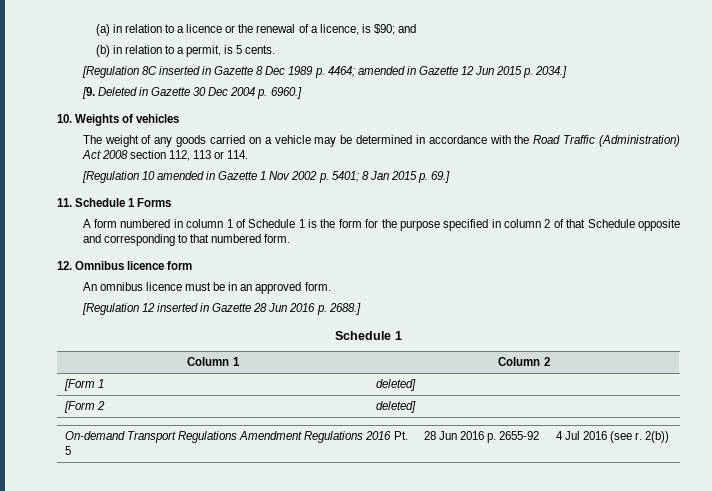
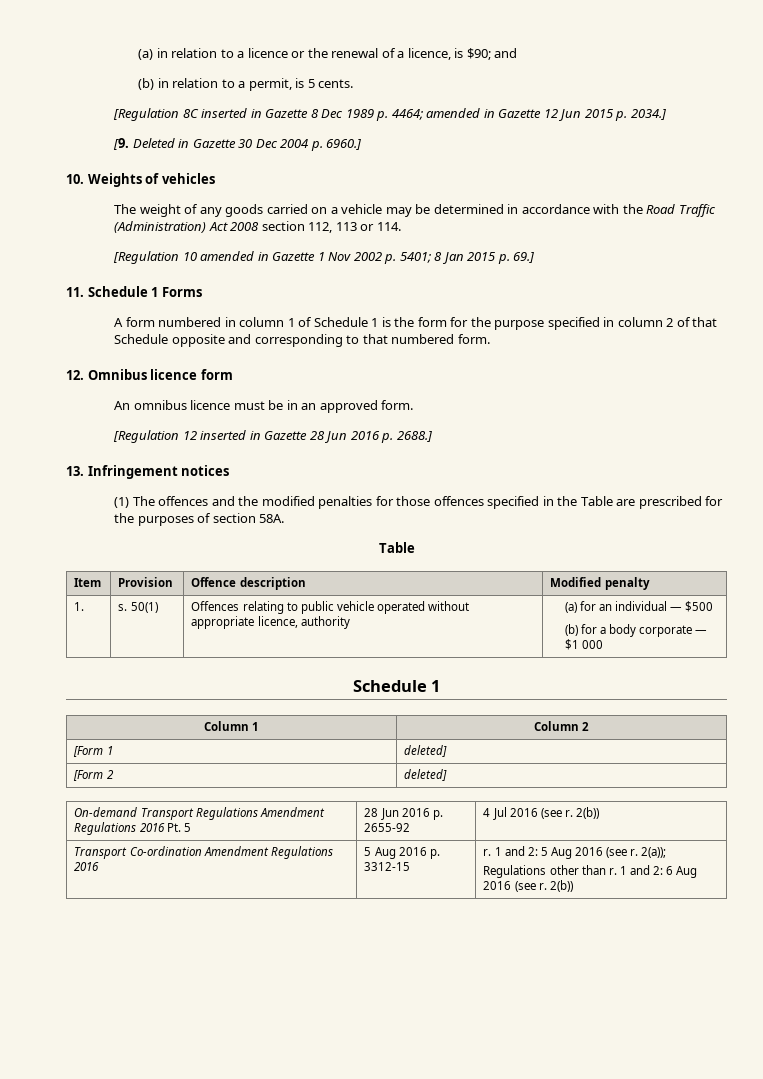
(361, 309) none -> [66,465,230,479] [114,496,724,509] [114,513,285,526] [378,542,415,553] [74,578,102,587] [118,577,174,587] [191,577,306,590] [550,577,650,590] [74,602,85,611] [118,602,158,613] [191,601,470,614] [191,616,350,629] [564,601,714,613] [564,624,708,637] [564,639,603,650] // 13. Infringement notices // (1) The offences and the modified penalties for those offences specified in the Table are prescribed for the purposes of section 58A. // Table // Item | Provision | Offence description | Modified penalty // 1. | s. 50(1) | Offences relating to public vehicle operated without appropriate licence, authority | (a) for an individual — $500 // (b) for a body corporate — $1 000
(670, 437) none -> [74,846,333,859] [74,862,100,871] [364,847,440,859] [364,862,411,871] [483,846,667,859] [483,865,698,878] [483,880,573,892] // Transport Co-ordination Amendment Regulations 2016 | 5 Aug 2016 p. 3312-15 | r. 1 and 2: 5 Aug 2016 (see r. 2(a)); // Regulations other than r. 1 and 2: 6 Aug 2016 (see r. 2(b))

